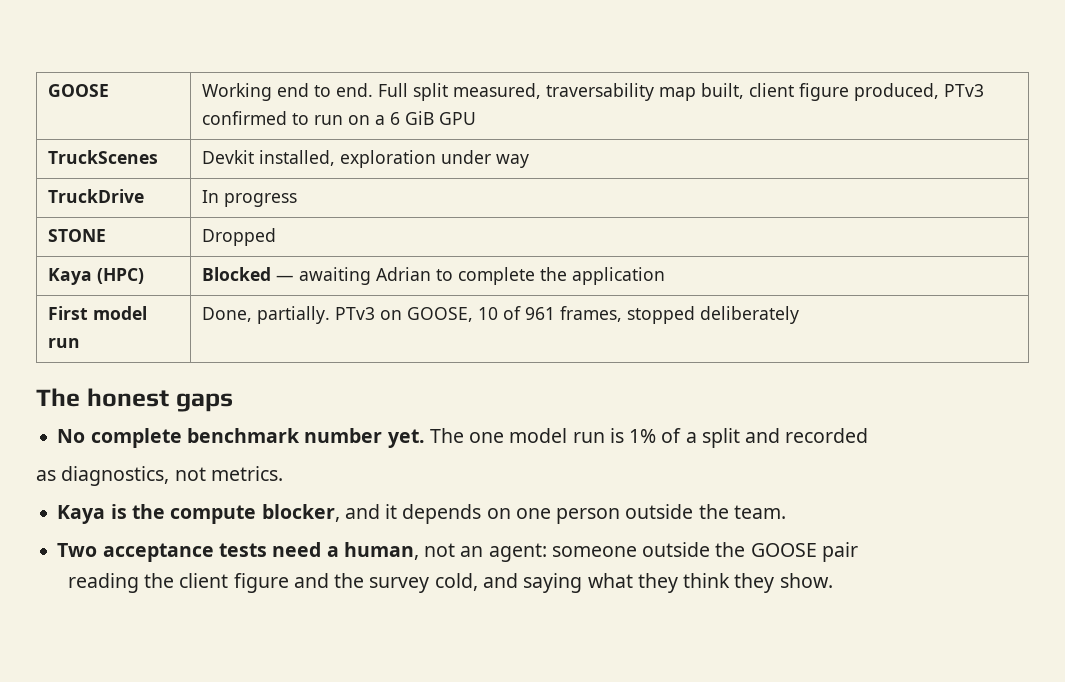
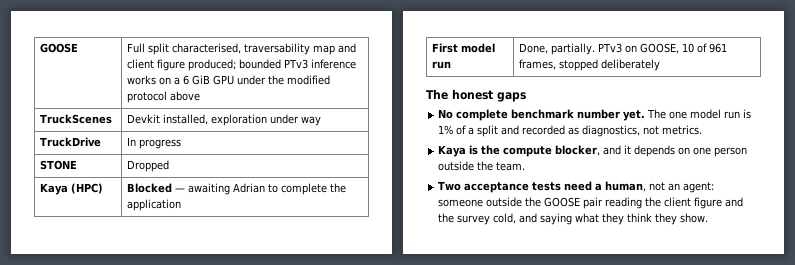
[201,83,373,101] Working end to end. -> (79, 48) none
[452,83,541,99] measured, -> [172,43,242,54] characterised,
[700,83,984,101] [201,111,343,125] built, client figure produced, PTv3 confirmed to run -> [338,43,357,53] [127,59,357,71] [127,75,157,85] and client figure produced; bounded PTv3 inference works
(476, 118) none -> [237,75,331,85] [127,91,201,103] under the modified protocol above
(869, 435) // -> (566, 130) none
(858, 552) // -> (604, 203) none

